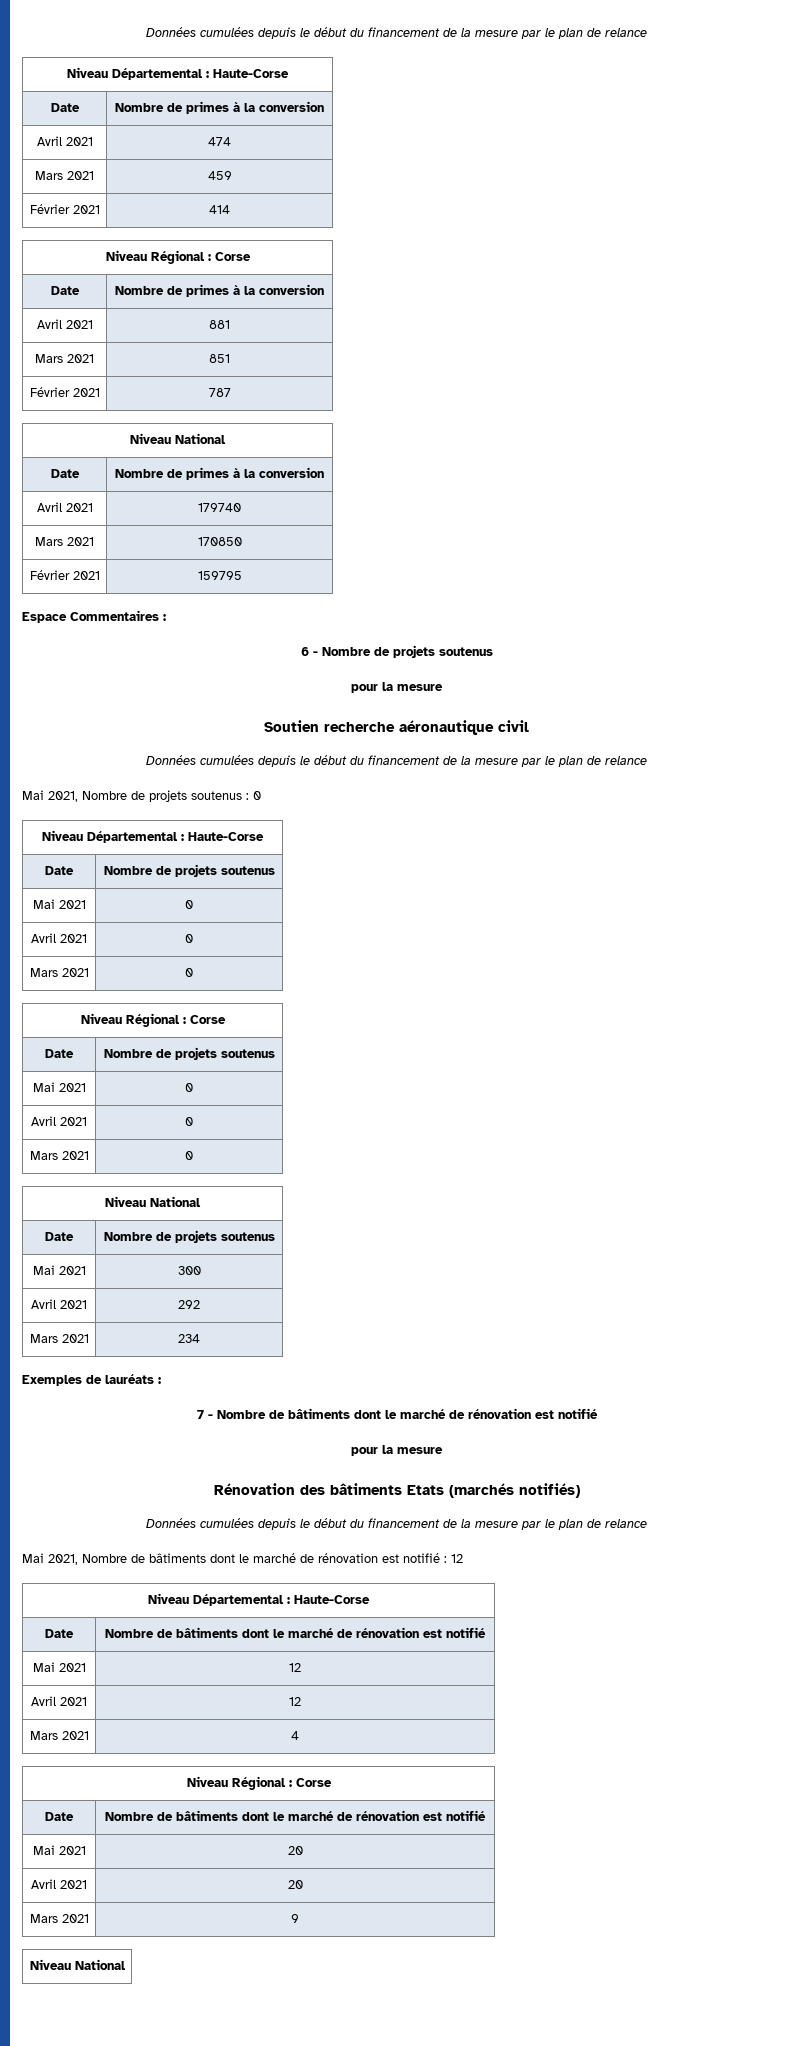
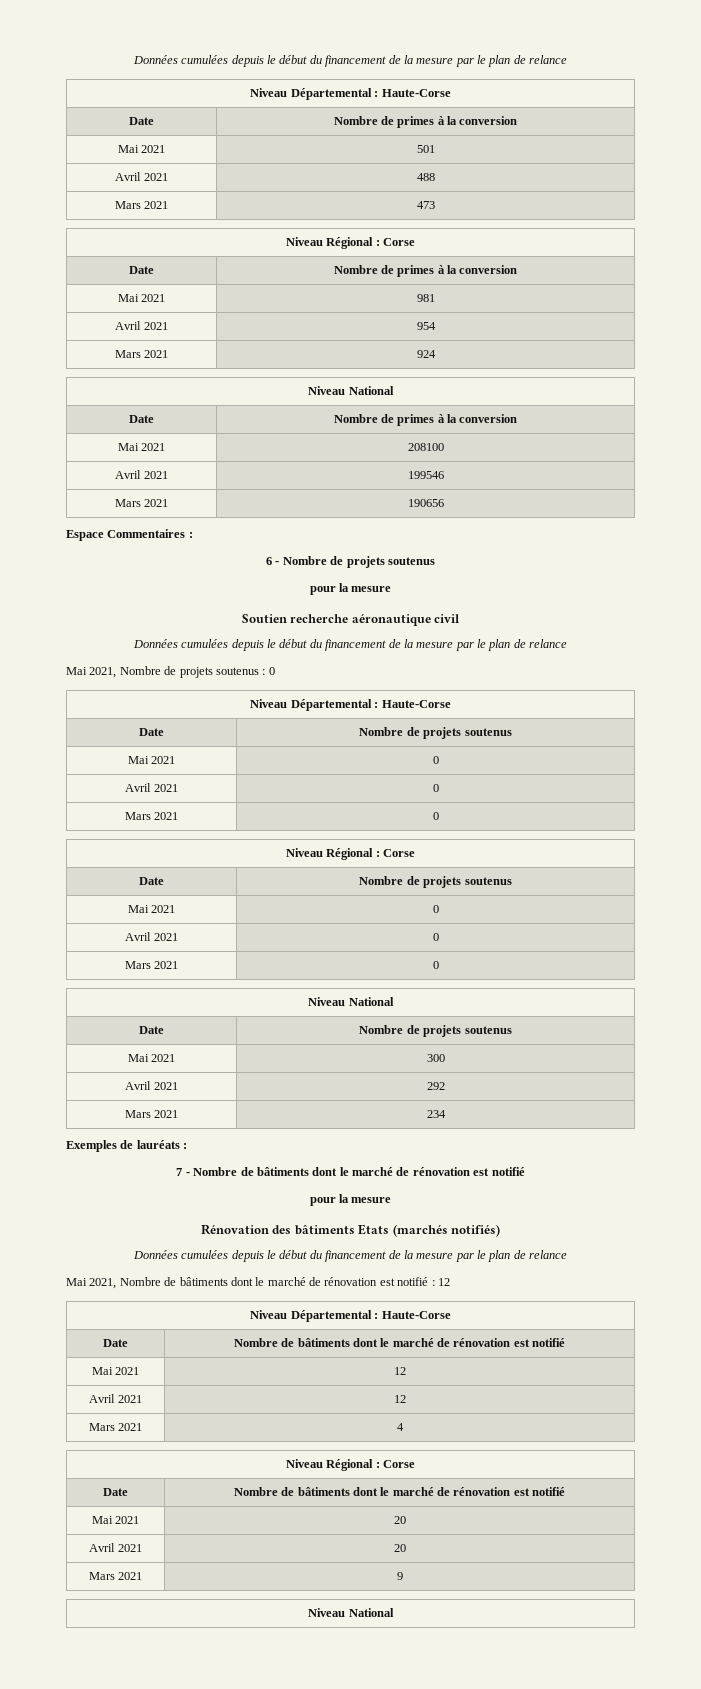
[36,136,93,146] [208,137,231,146] [35,171,94,180] [207,171,232,180] [29,204,100,214] [209,205,230,214] // Avril 2021 | 474 // Mars 2021 | 459 // Février 2021 | 414 -> [117,145,166,153] [416,145,435,153] [115,172,168,181] [416,173,435,181] [114,201,169,209] [416,201,435,209] // Mai 2021 | 501 // Avril 2021 | 488 // Mars 2021 | 473
[36,319,93,329] [209,320,230,329] [35,354,94,363] [209,354,230,363] [29,387,100,397] [208,388,231,397] // Avril 2021 | 881 // Mars 2021 | 851 // Février 2021 | 787 -> [117,294,166,302] [416,294,435,302] [115,321,168,330] [416,322,436,330] [114,350,169,358] [416,350,436,358] // Mai 2021 | 981 // Avril 2021 | 954 // Mars 2021 | 924
[36,502,93,512] [198,503,241,512] [35,537,94,546] [197,537,242,546] [29,570,100,580] [197,571,242,580] // Avril 2021 | 179740 // Mars 2021 | 170850 // Février 2021 | 159795 -> [117,443,166,451] [407,443,444,451] [115,470,168,479] [407,471,444,479] [114,499,169,507] [407,499,444,507] // Mai 2021 | 208100 // Avril 2021 | 199546 // Mars 2021 | 190656

